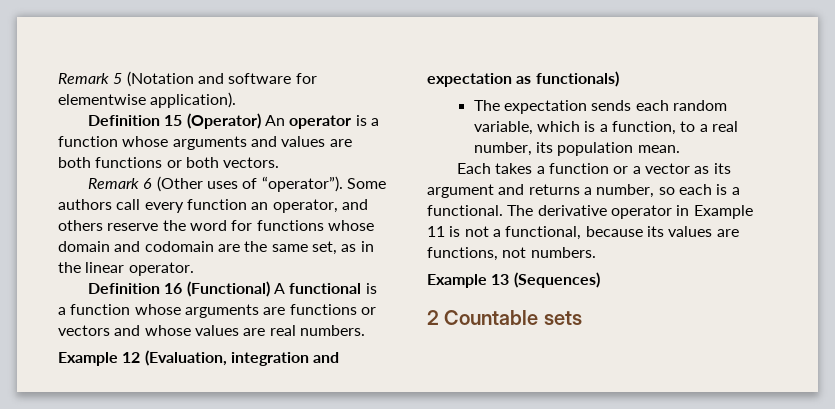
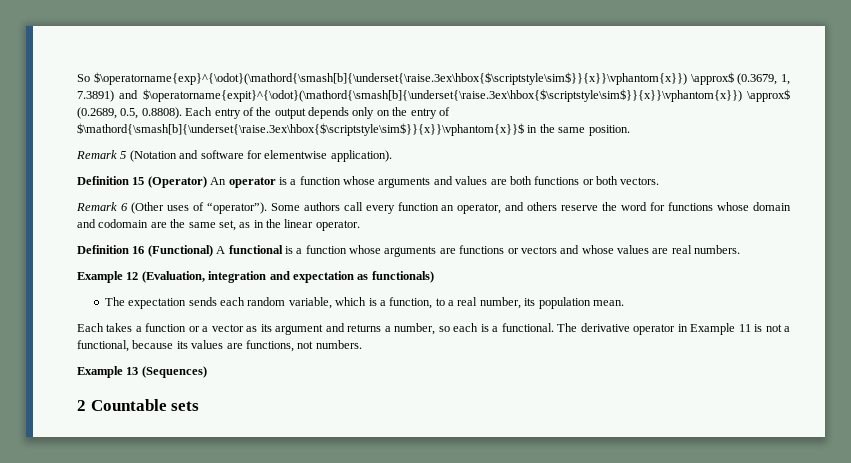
(58, 78) none -> [77,72,790,85] [77,89,790,102] [77,107,450,119] [77,123,630,136] So $\operatorname{exp}^{\odot}(\mathord{\smash[b]{\underset{\raise.3ex\hbox{$\scriptstyle\sim$}}{x}}\vphantom{x}}) \approx$ (0.3679, 1, 7.3891) and $\operatorname{expit}^{\odot}(\mathord{\smash[b]{\underset{\raise.3ex\hbox{$\scriptstyle\sim$}}{x}}\vphantom{x}}) \approx$ (0.2689, 0.5, 0.8808). Each entry of the output depends only on the entry of $\mathord{\smash[b]{\underset{\raise.3ex\hbox{$\scriptstyle\sim$}}{x}}\vphantom{x}}$ in the same position. //

